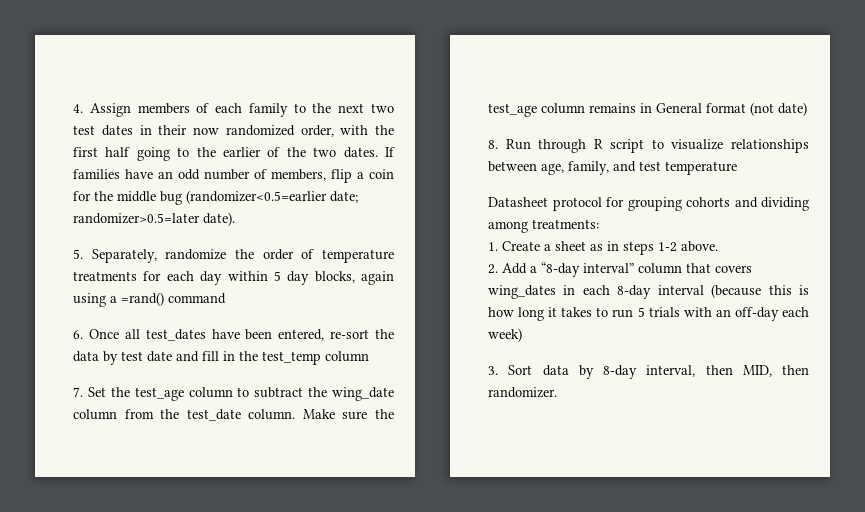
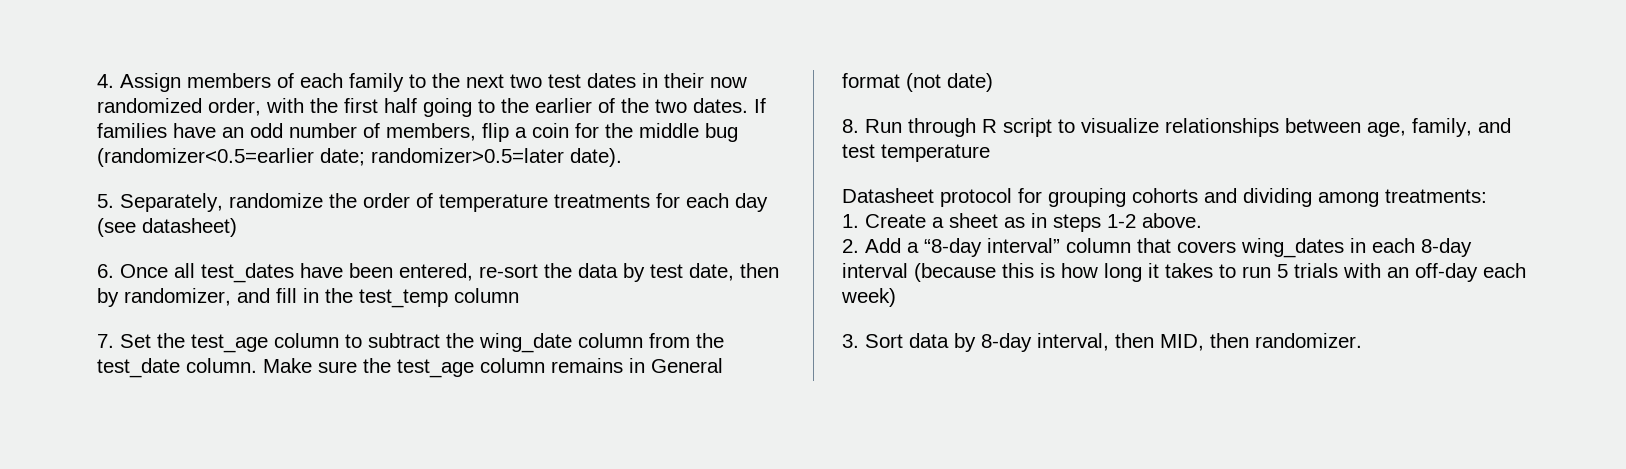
[227,271,394,285] [73,292,226,307] within 5 day blocks, again using a =rand() command -> [97,218,237,237] (see datasheet)
[147,351,172,362] date -> [689,263,779,281] [97,288,231,307] date, then by randomizer,

